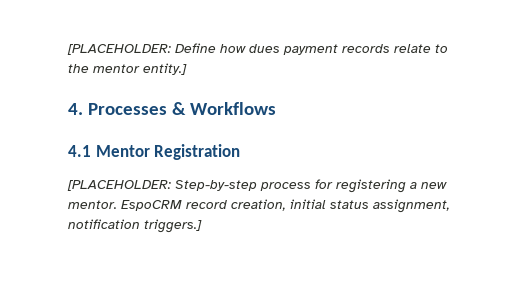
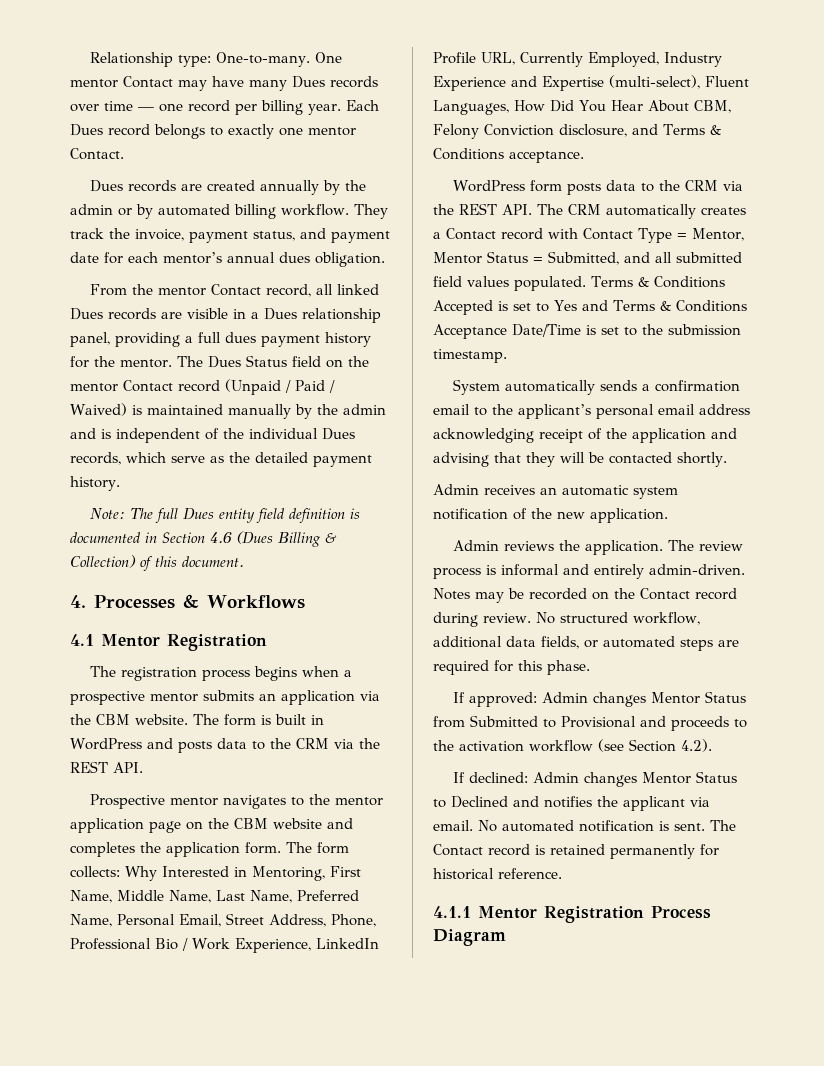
[67,43,448,55] [68,63,187,75] [PLACEHOLDER: Define how dues payment records relate to the mentor entity.] -> [90,52,343,67] [70,76,378,91] [70,100,379,115] [70,124,356,139] [70,148,124,160] [90,180,367,195] [70,204,388,219] [70,228,390,243] [70,252,385,267] [90,284,380,297] [70,308,381,323] [70,332,371,347] [70,355,369,368] [70,379,335,395] [70,403,386,419] [70,428,355,443] [70,452,372,467] [70,476,120,491] [90,508,361,523] [70,531,337,547] [70,555,244,571] Relationship type: One-to-many. One mentor Contact may have many Dues records over time — one record per billing year. Each Dues record belongs to exactly one mentor Contact. // Dues records are created annually by the admin or by automated billing workflow. They track the invoice, payment status, and payment date for each mentor’s annual dues obligation. // From the mentor Contact record, all linked Dues records are visible in a Dues relationship panel, providing a full dues payment history for the mentor. The Dues Status field on the mentor Contact record (Unpaid / Paid / Waived) is maintained manually by the admin and is independent of the individual Dues records, which serve as the detailed payment history. // Note: The full Dues entity field definition is documented in Section 4.6 (Dues Billing & Collection) of this document.
[67,179,447,193] [68,199,450,213] [68,219,202,233] [PLACEHOLDER: Step-by-step process for registering a new mentor. EspoCRM record creation, initial status assignment, notification triggers.] -> [90,666,353,681] [70,690,380,705] [70,714,324,726] [70,738,380,753] [70,761,143,773] [90,794,384,809] [70,818,353,833] [70,842,349,857] [70,866,361,881] [70,890,359,903] [70,913,376,927] [70,938,379,953] [433,52,722,67] [433,75,749,91] [433,100,731,115] [433,124,721,139] [433,148,584,163] [453,180,744,195] [433,203,746,219] [433,228,744,243] [433,251,742,265] [433,276,725,291] [433,300,747,315] [433,324,741,339] [433,349,507,363] [453,379,741,395] [433,404,750,419] [433,428,737,443] [433,452,727,467] [433,484,678,499] [433,508,668,523] [453,540,744,555] [433,564,745,579] [433,588,737,603] [433,612,700,627] [433,636,739,651] [433,660,590,675] [453,691,747,707] [433,715,747,731] [433,739,712,752] [453,771,738,787] [433,796,710,811] [433,820,736,832] [433,844,719,859] [433,868,562,880] [433,906,711,923] [433,929,506,946] The registration process begins when a prospective mentor submits an application via the CBM website. The form is built in WordPress and posts data to the CRM via the REST API. // Prospective mentor navigates to the mentor application page on the CBM website and completes the application form. The form collects: Why Interested in Mentoring, First Name, Middle Name, Last Name, Preferred Name, Personal Email, Street Address, Phone, Professional Bio / Work Experience, LinkedIn Profile URL, Currently Employed, Industry Experience and Expertise (multi-select), Fluent Languages, How Did You Hear About CBM, Felony Conviction disclosure, and Terms & Conditions acceptance. // WordPress form posts data to the CRM via the REST API. The CRM automatically creates a Contact record with Contact Type = Mentor, Mentor Status = Submitted, and all submitted field values populated. Terms & Conditions Accepted is set to Yes and Terms & Conditions Acceptance Date/Time is set to the submission timestamp. // System automatically sends a confirmation email to the applicant’s personal email address acknowledging receipt of the application and advising that they will be contacted shortly. // Admin receives an automatic system notification of the new application. // Admin reviews the application. The review process is informal and entirely admin-driven. Notes may be recorded on the Contact record during review. No structured workflow, additional data fields, or automated steps are required for this phase. // If approved: Admin changes Mentor Status from Submitted to Provisional and proceeds to the activation workflow (see Section 4.2). // If declined: Admin changes Mentor Status to Declined and notifies the applicant via email. No automated notification is sent. The Contact record is retained permanently for historical reference. // 4.1.1 Mentor Registration Process Diagram

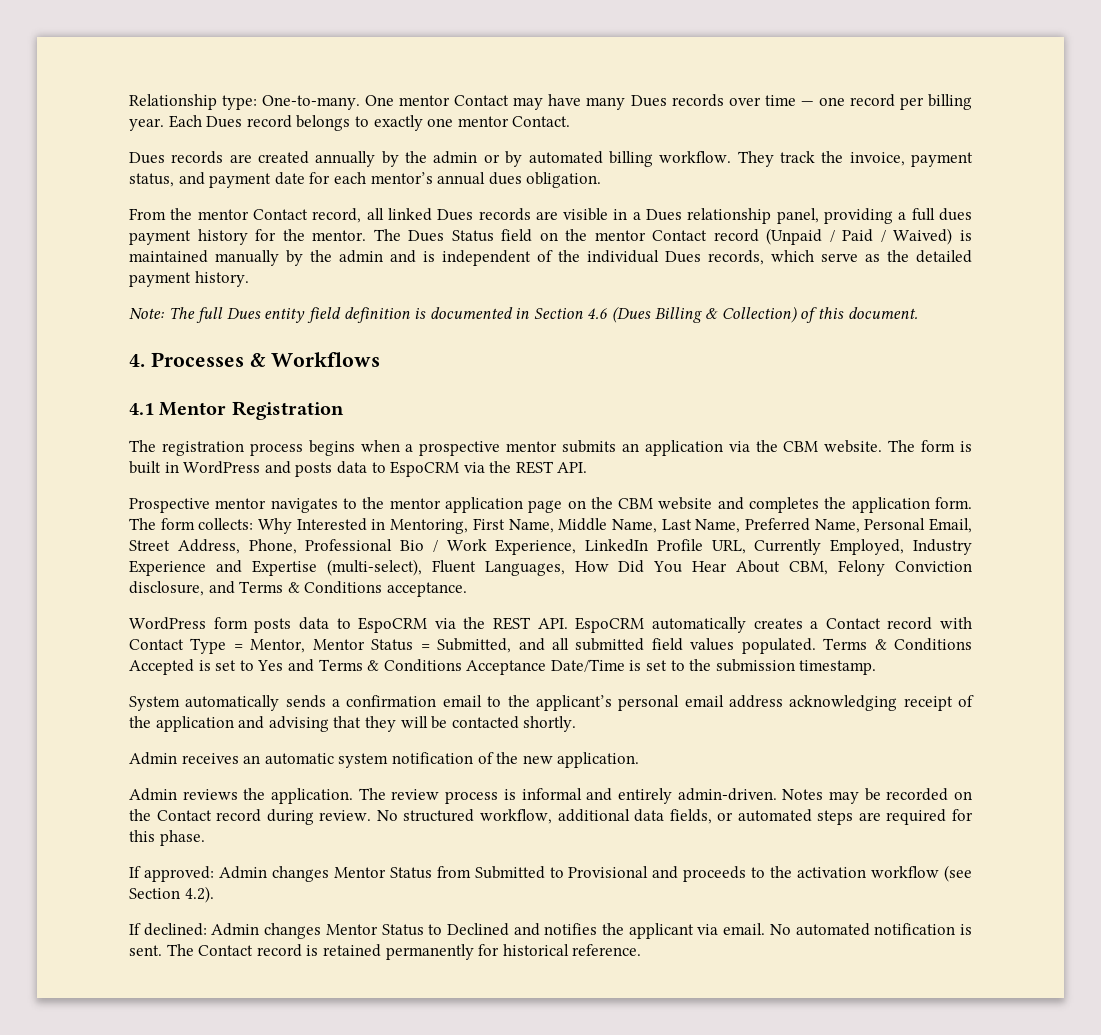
[269,738,329,749] the CRM -> [390,461,460,477] EspoCRM
[659,180,744,191] [433,203,601,215] the CRM via the REST API. The CRM -> [358,617,645,633] EspoCRM via the REST API. EspoCRM
[433,906,711,923] [433,929,506,946] // 4.1.1 Mentor Registration Process Diagram -> (642, 950) none

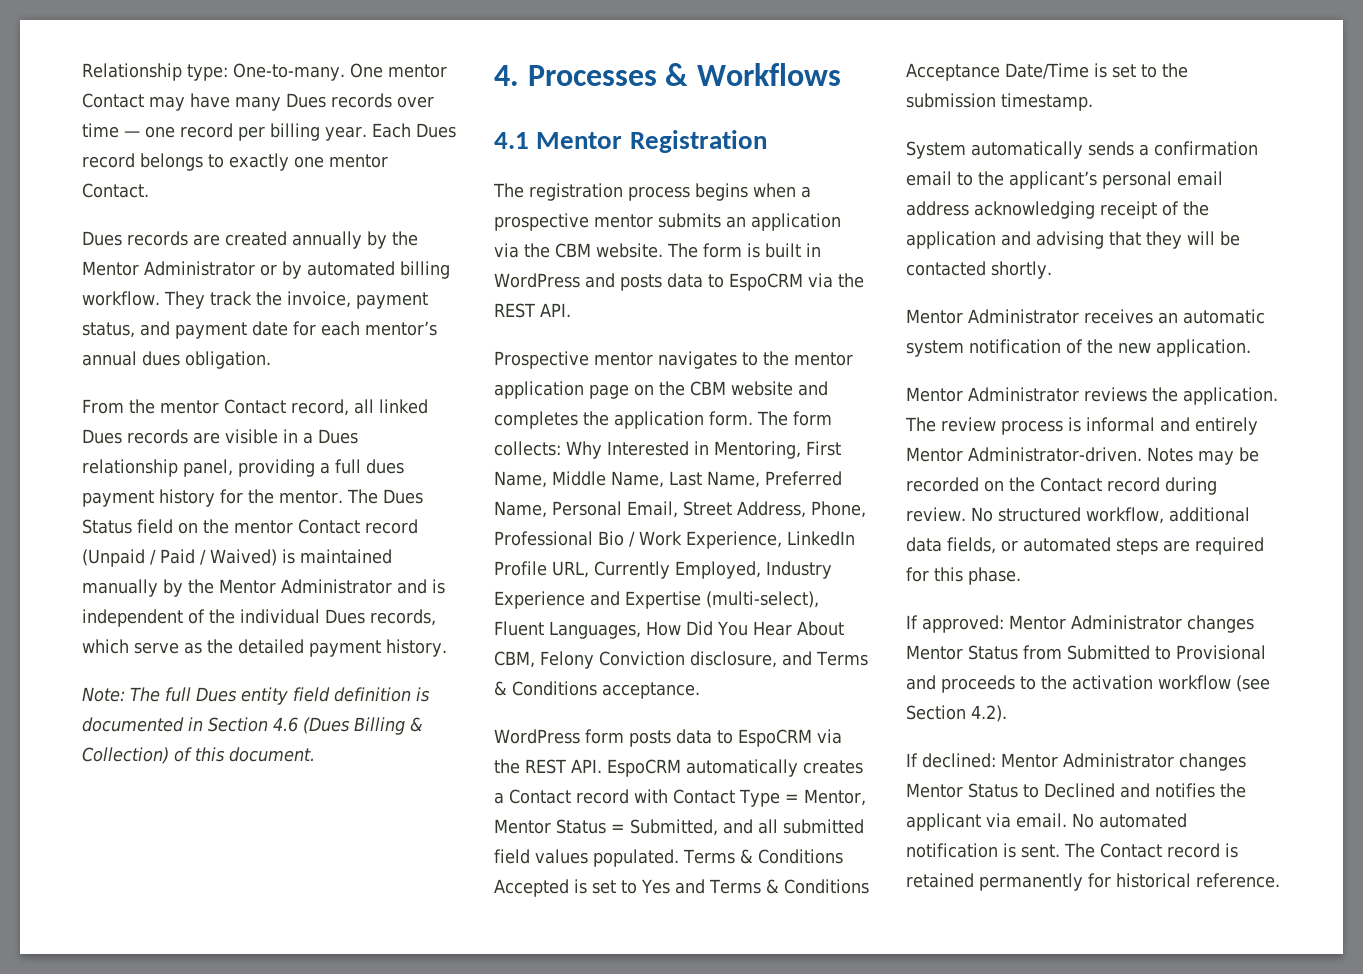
[433,151,478,164] admin -> [82,261,255,276] Mentor Administrator
[339,250,383,263] admin -> [219,579,392,594] Mentor Administrator
[129,752,177,765] Admin -> [906,309,1079,324] Mentor Administrator
[129,788,177,801] Admin -> [906,387,1079,402] Mentor Administrator
[677,788,777,801] admin-driven. -> [906,447,1142,462] Mentor Administrator-driven.
[218,866,267,879] Admin -> [1009,615,1182,630] Mentor Administrator
[211,923,260,936] Admin -> [1001,753,1174,768] Mentor Administrator

